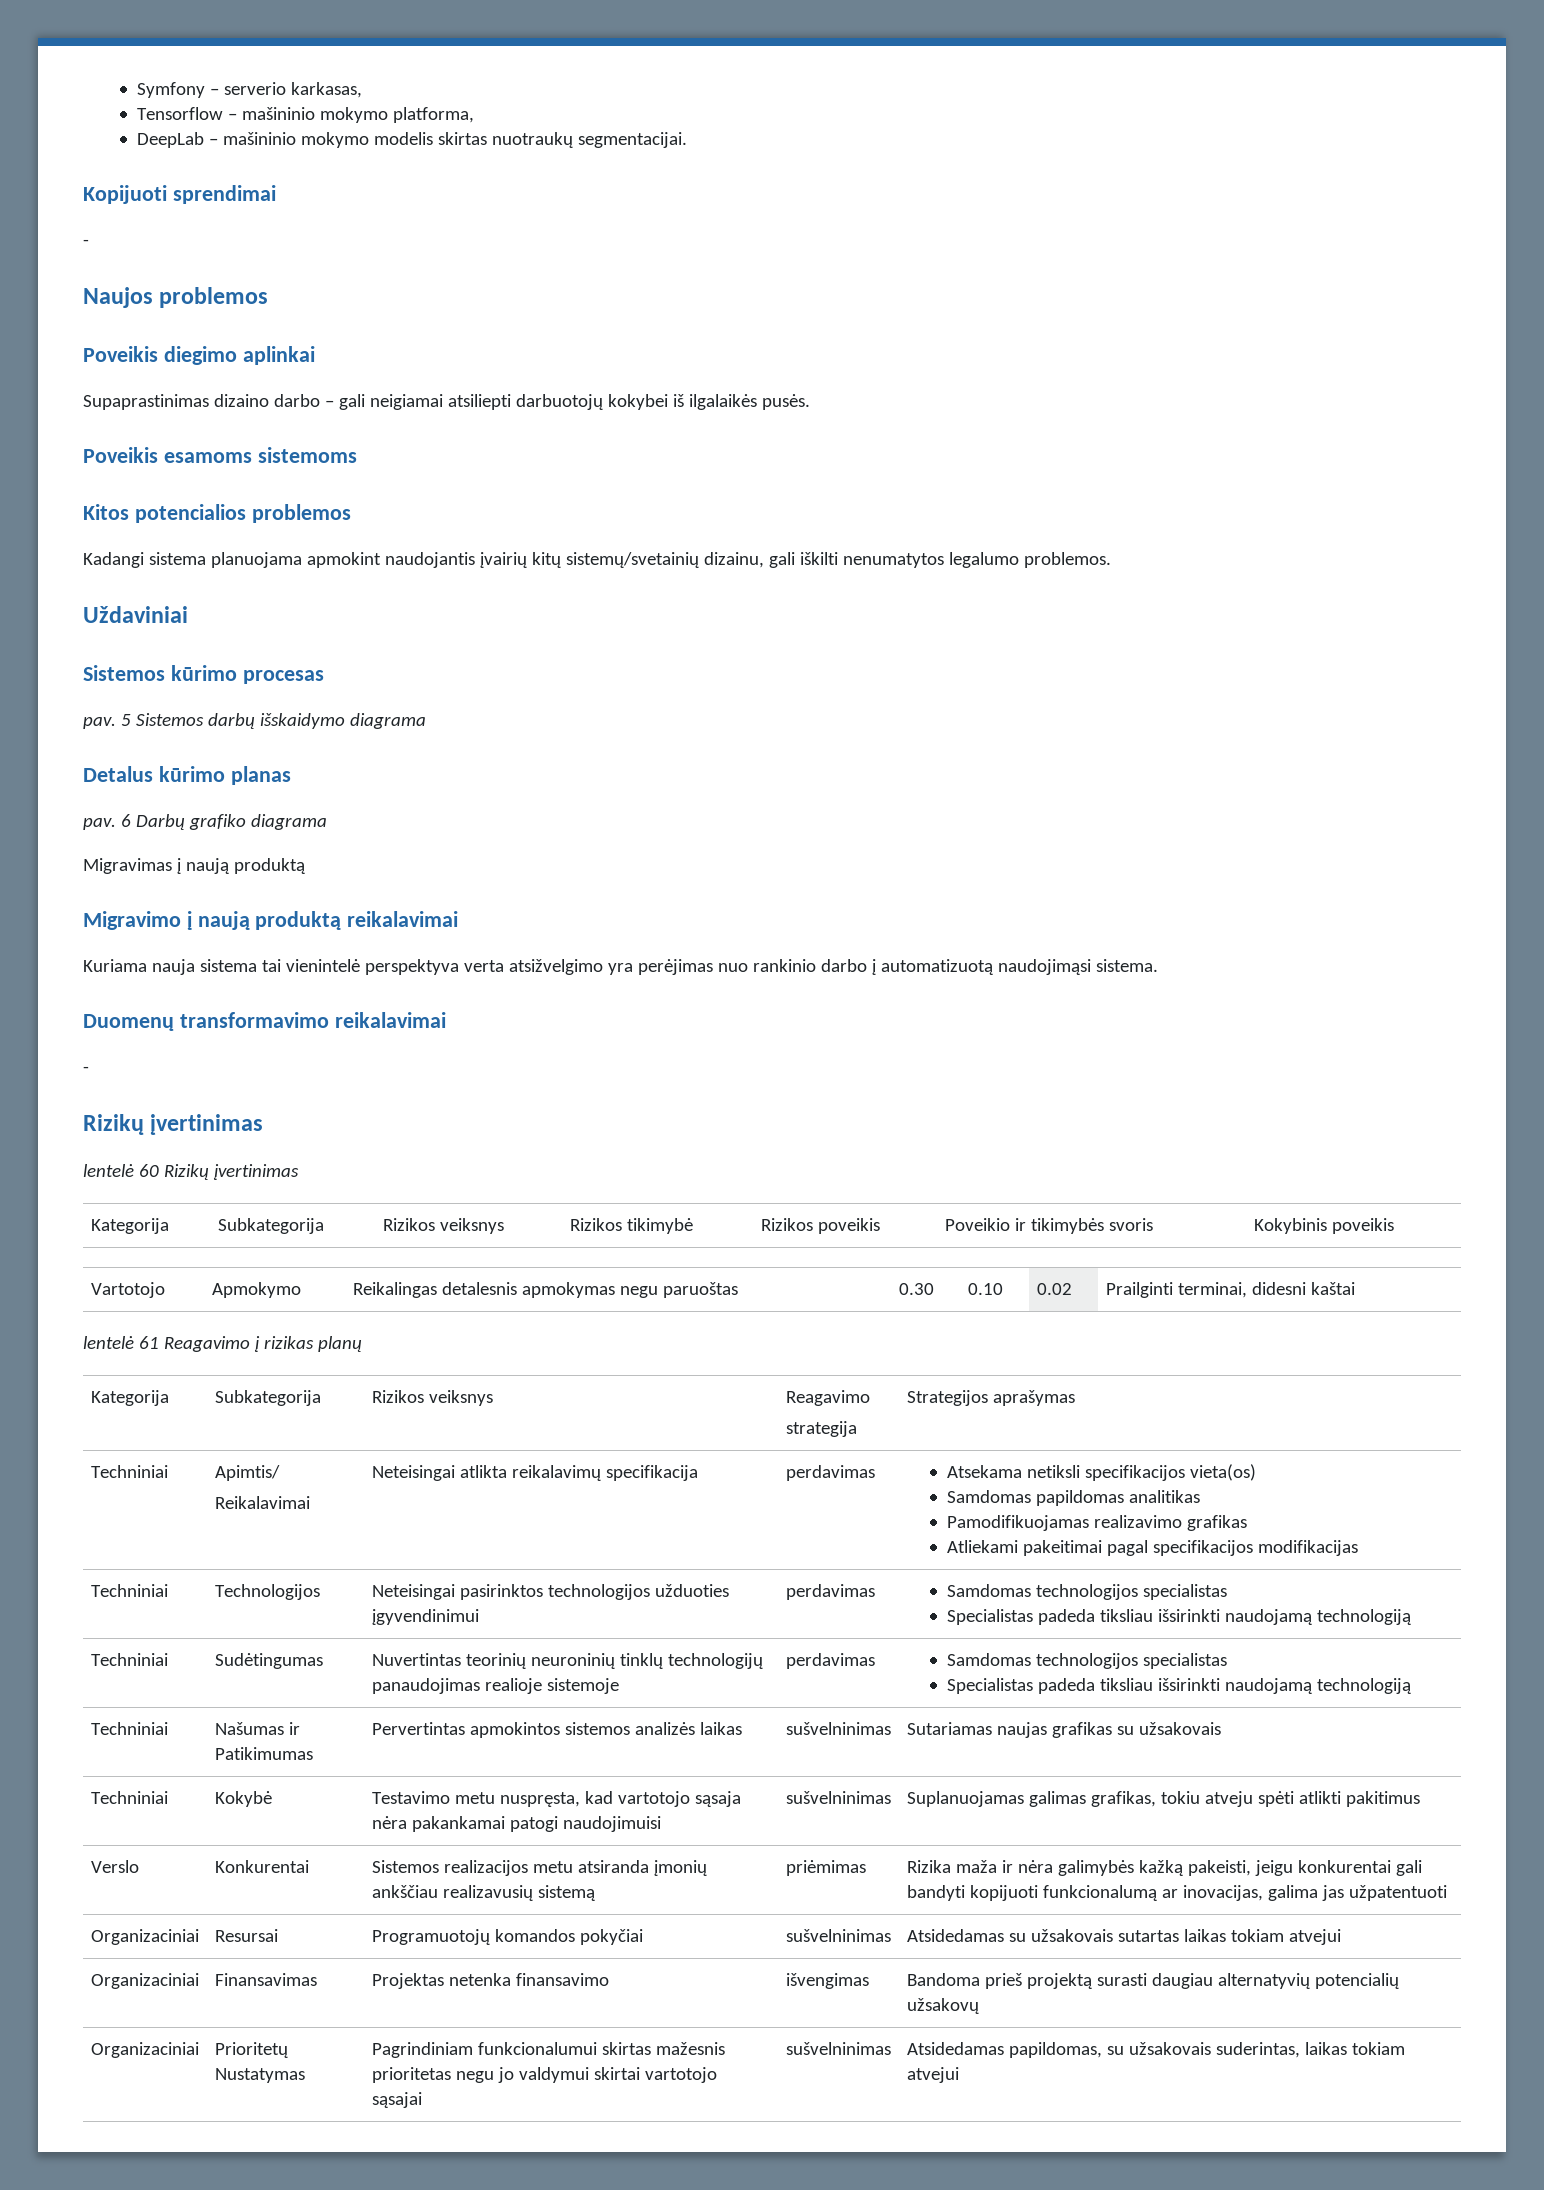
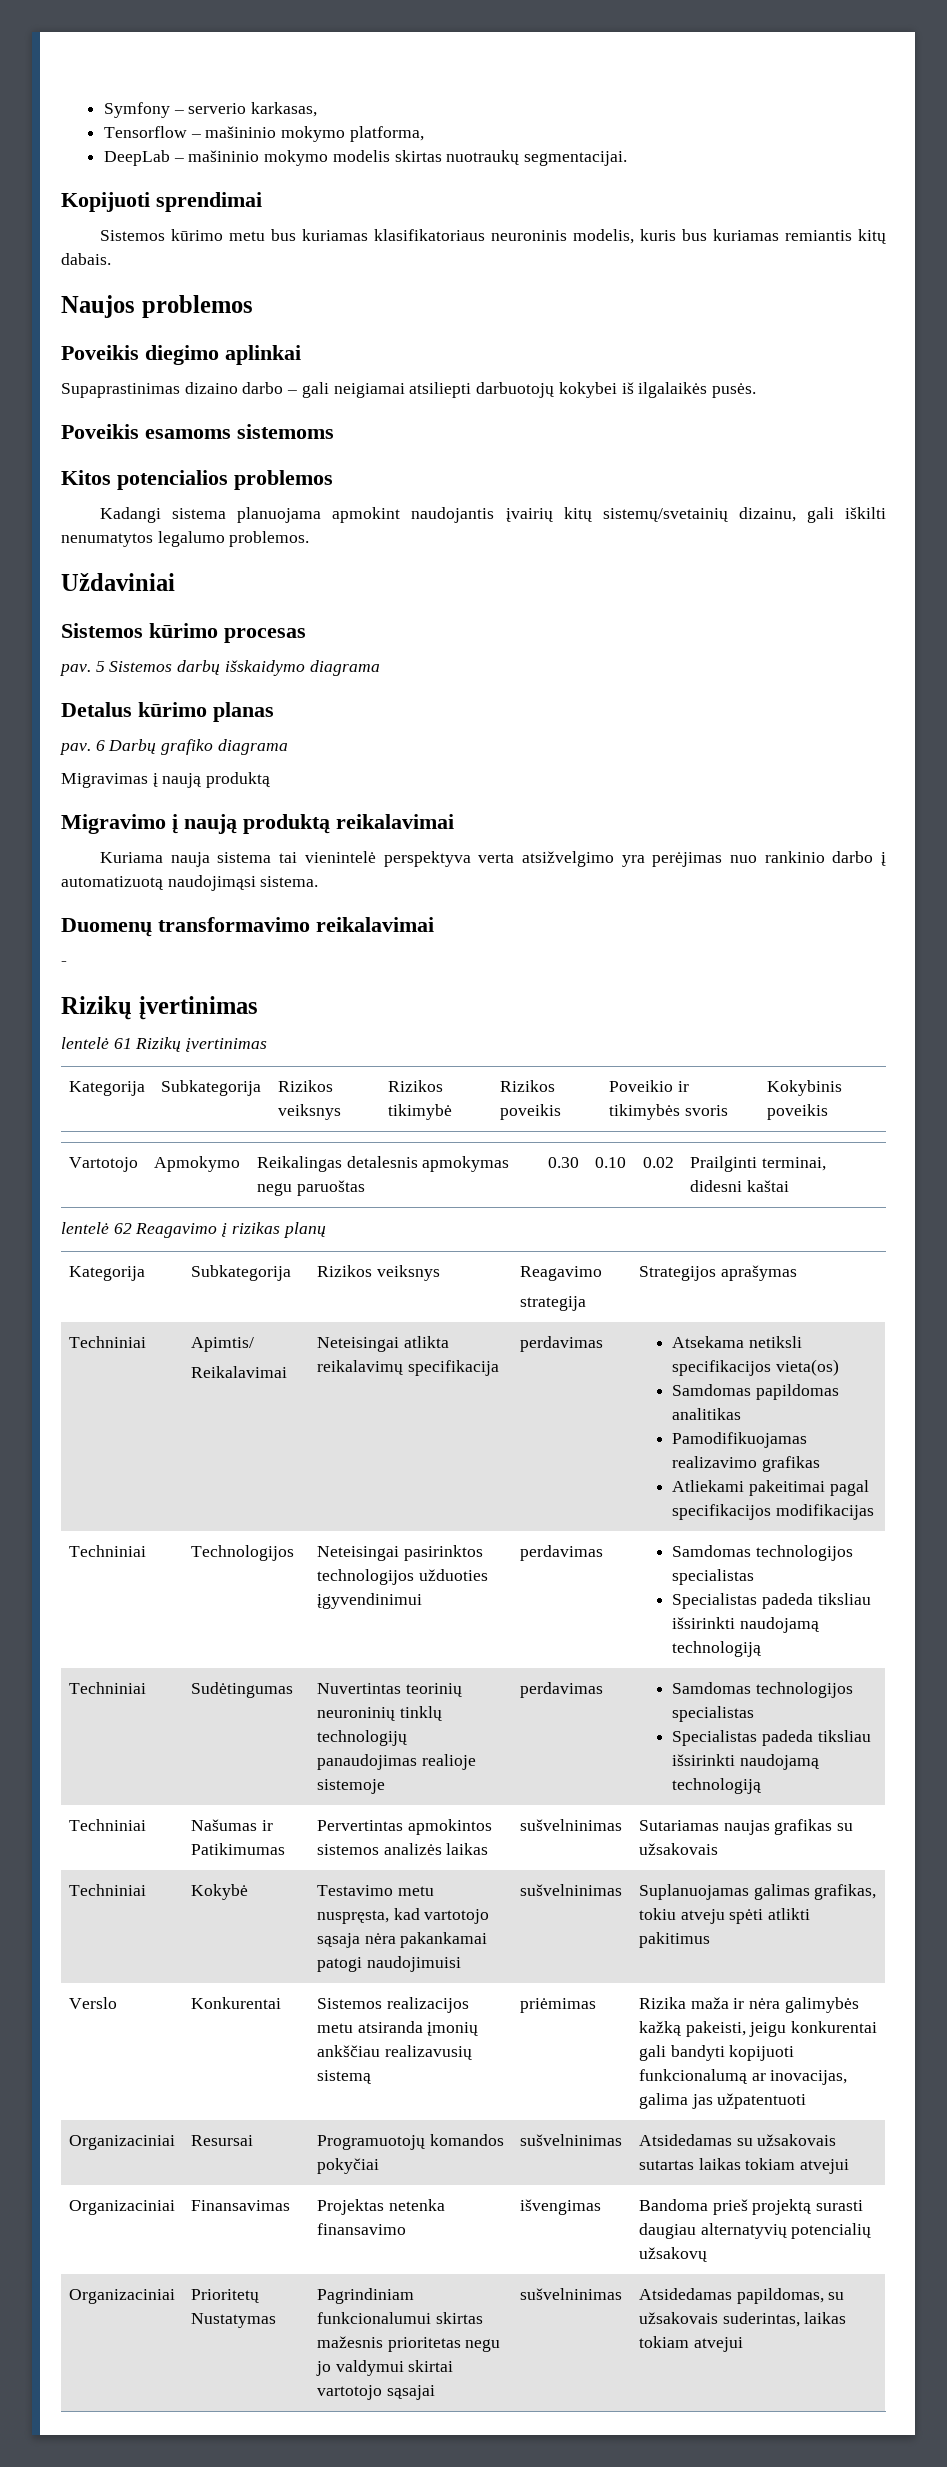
[83,239,89,246] - -> [100,229,886,244] [61,253,111,265] Sistemos kūrimo metu bus kuriamas klasifikatoriaus neuroninis modelis, kuris bus kuriamas remiantis kitų dabais.
[138,1164,159,1177] 60 -> [113,1038,132,1049] 61
[138,1336,159,1349] 61 -> [113,1223,132,1234] 62

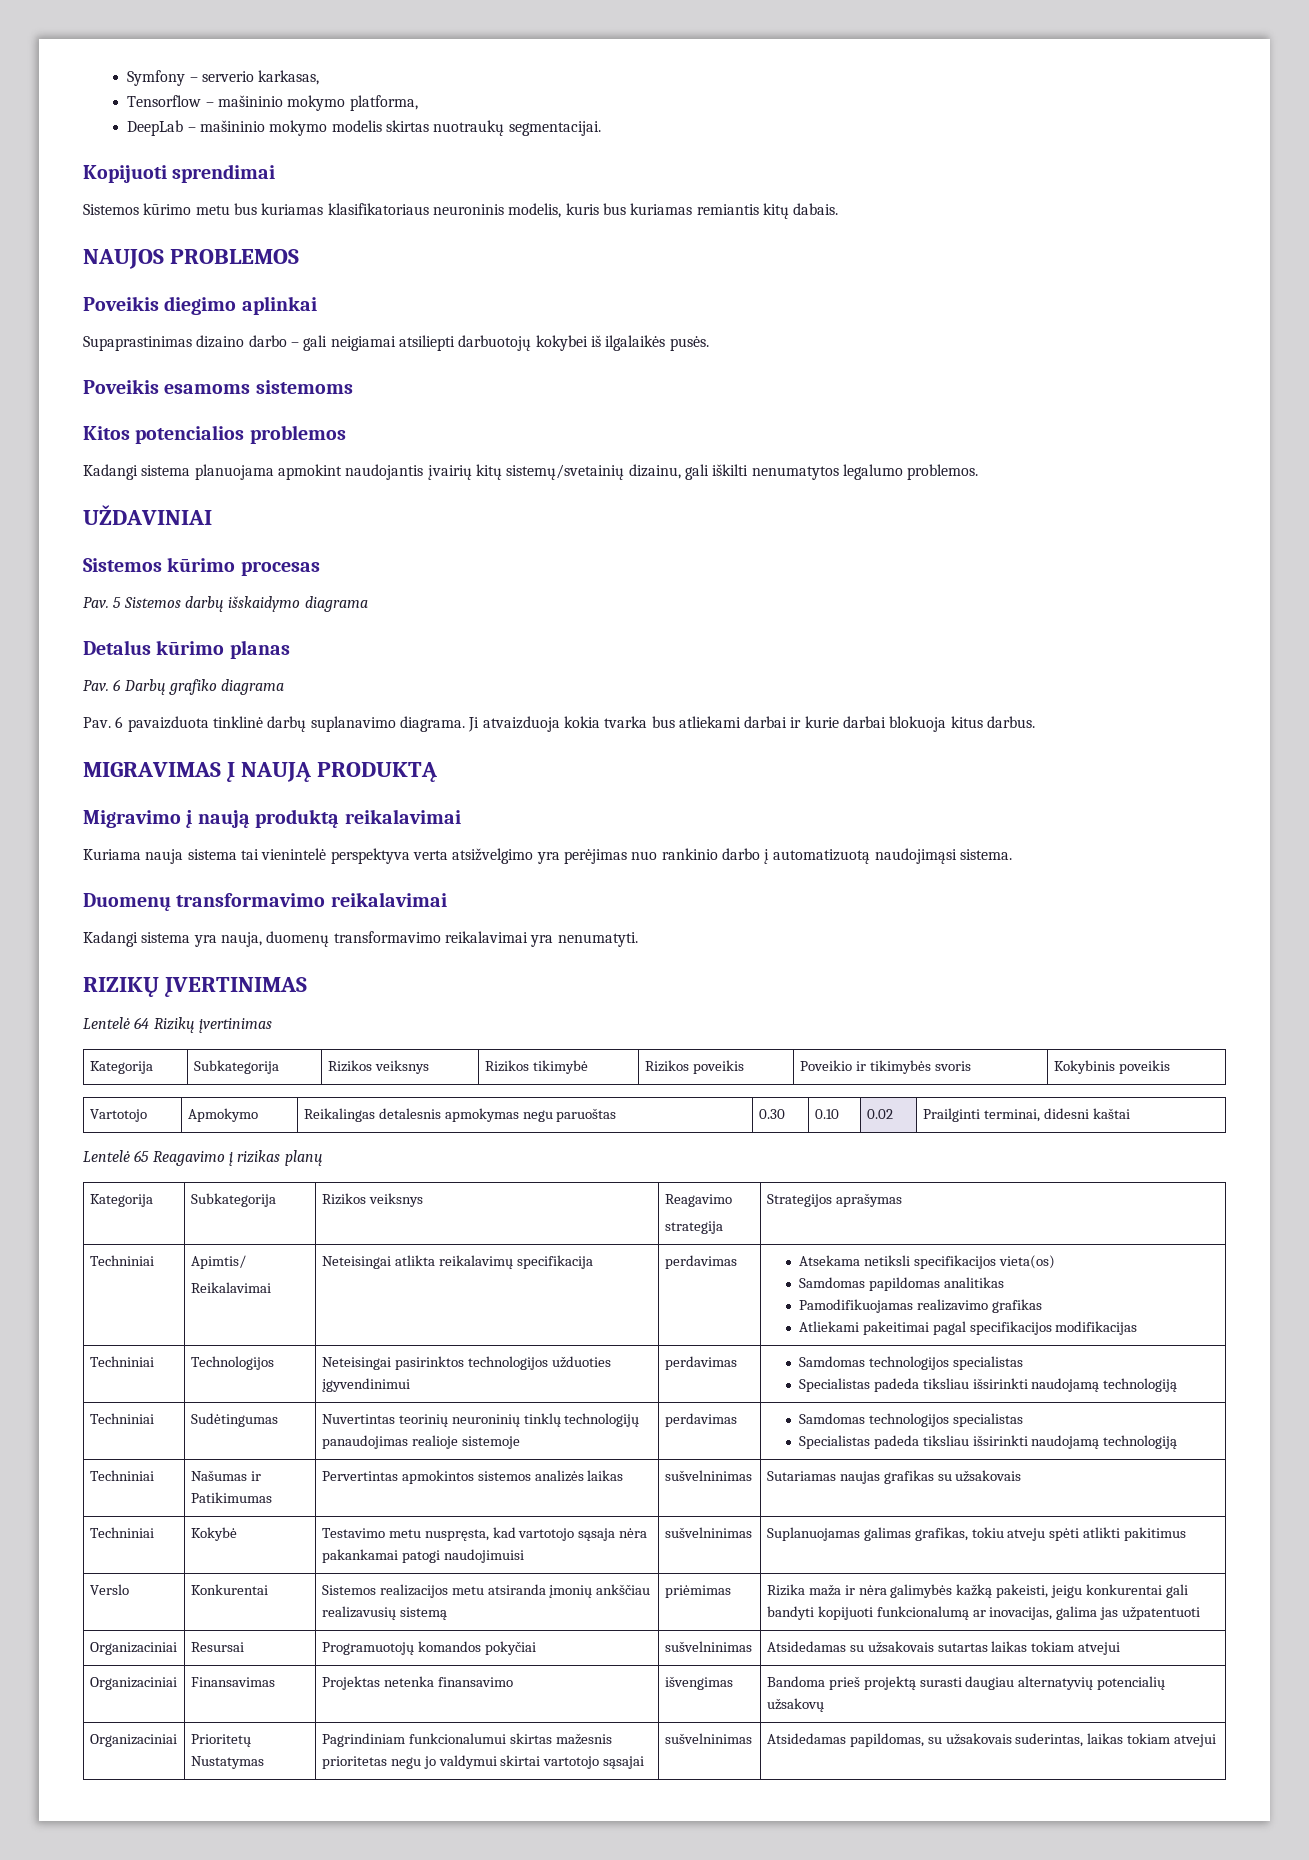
[61,295,253,318] Naujos problemos -> [83,249,300,269] NAUJOS PROBLEMOS
[61,573,175,591] Uždaviniai -> [83,505,212,525] UŽDAVINIAI
[59,664,91,676] pav. -> [83,597,109,608] Pav.
[59,743,91,755] pav. -> [83,680,109,691] Pav.
[61,772,271,788] Migravimas į naują produktą -> [83,716,1036,732] [83,762,438,782] Pav. 6 pavaizduota tinklinė darbų suplanavimo diagrama. Ji atvaizduoja kokia tvarka bus atliekami darbai ir kurie darbai blokuoja kitus darbus. // MIGRAVIMAS Į NAUJĄ PRODUKTĄ
[61,961,67,966] [61,996,258,1020] [61,1037,132,1049] - // Rizikų įvertinimas // lentelė 61 -> [83,931,638,947] [83,977,308,997] [83,1017,150,1029] Kadangi sistema yra nauja, duomenų transformavimo reikalavimai yra nenumatyti. // RIZIKŲ ĮVERTINIMAS // Lentelė 64
[61,1222,132,1234] lentelė 62 -> [83,1150,150,1162] Lentelė 65

